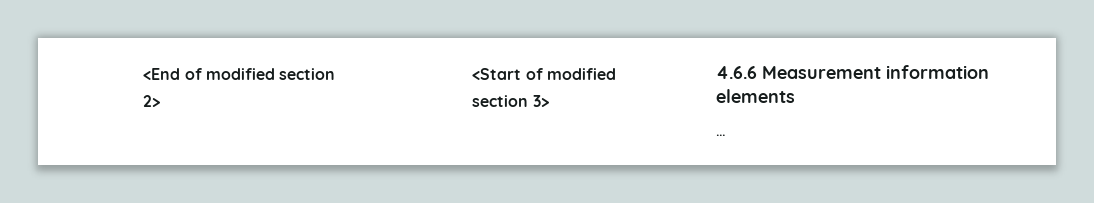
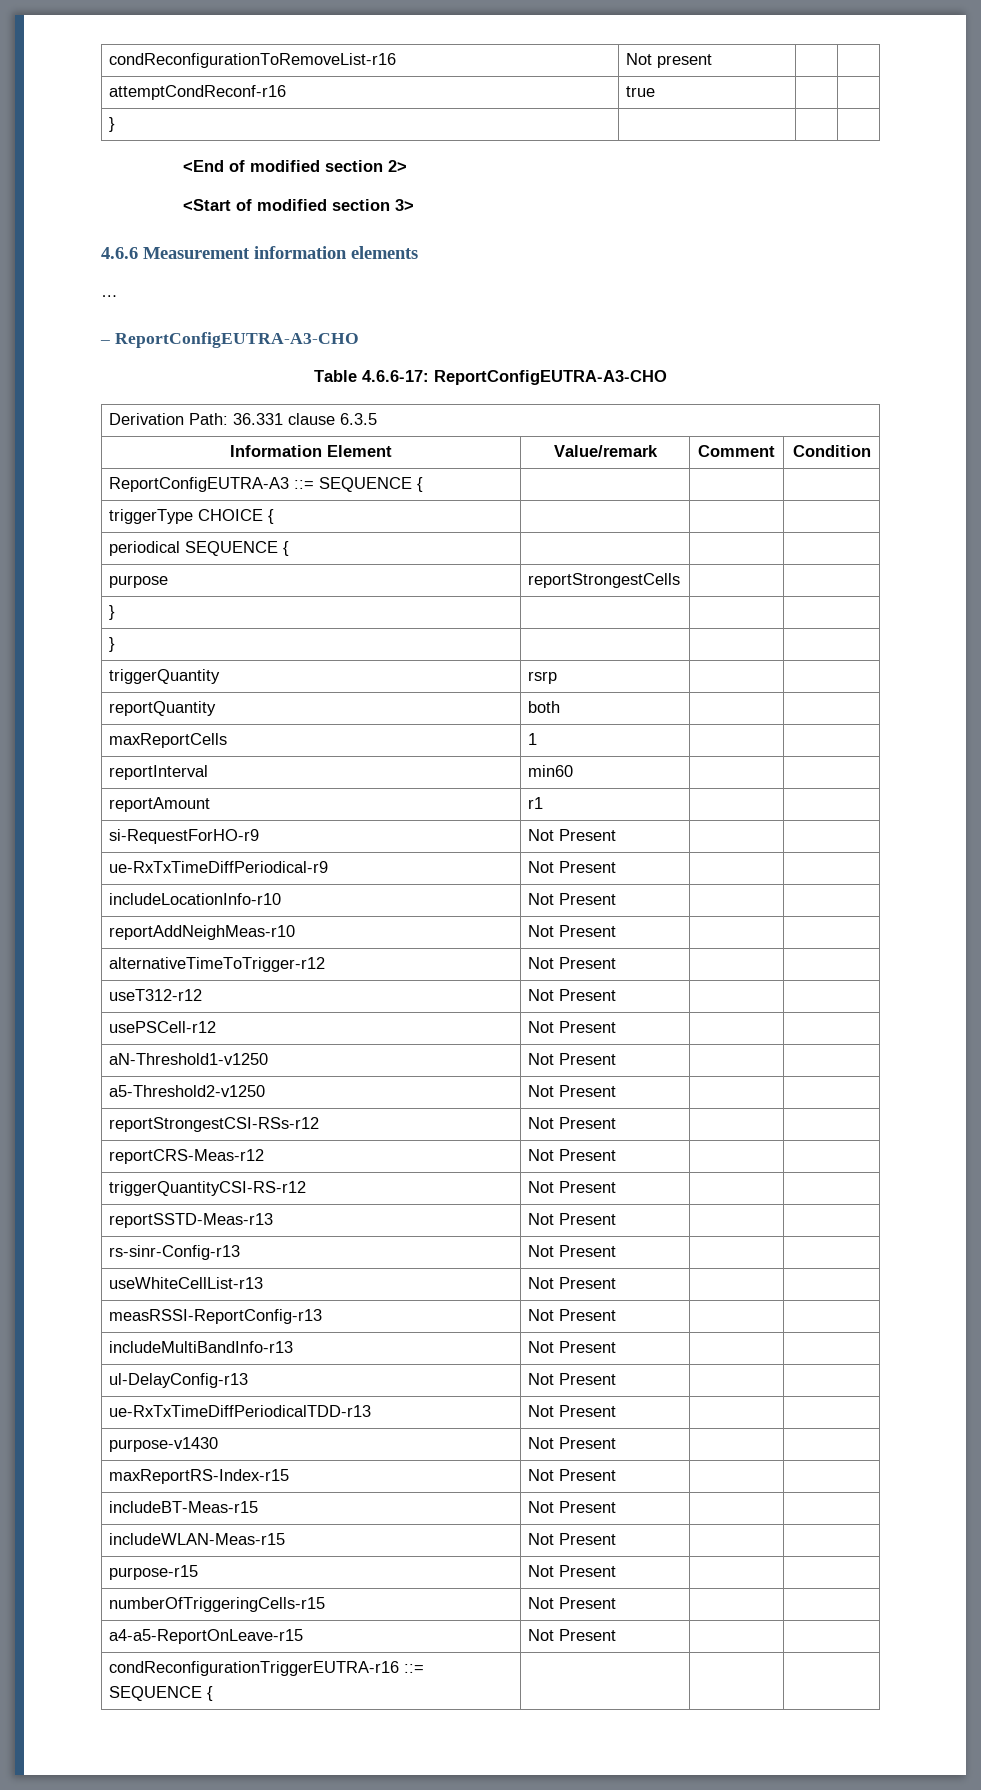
(143, 74) none -> [109,53,397,68] [626,53,713,68] [109,85,287,100] [626,86,656,97] [109,117,116,132] condReconfigurationToRemoveList-r16 | Not present | | // attemptCondReconf-r16 | true | | // } | | | //
(726, 135) none -> [100,332,359,348] [314,370,667,385] [109,413,378,425] [230,445,392,457] [553,445,658,457] [698,445,775,457] [792,445,871,457] [109,477,424,492] [109,509,275,524] [109,541,290,556] [109,575,169,588] [528,573,681,588] [109,605,116,620] [109,637,116,652] [109,669,221,684] [528,671,558,684] [109,701,217,716] [528,701,561,713] [109,733,228,748] [528,733,538,745] [109,765,209,780] [528,765,574,777] [109,797,211,812] [528,797,544,809] [109,829,260,844] [528,829,617,841] [109,861,329,873] [528,861,617,873] [109,893,282,905] [528,893,617,905] [109,925,296,940] [528,925,617,937] [109,957,326,972] [528,957,617,969] [109,989,203,1001] [528,989,617,1001] [109,1021,217,1033] [528,1021,617,1033] [109,1053,269,1065] [528,1053,617,1065] [109,1085,266,1097] [528,1085,617,1097] [109,1117,320,1132] [528,1117,617,1129] [109,1149,265,1164] [528,1149,617,1161] [109,1181,307,1196] [528,1181,617,1193] [109,1213,274,1228] [528,1213,617,1225] [109,1245,241,1260] [528,1245,617,1257] [109,1277,264,1289] [528,1277,617,1289] [109,1309,323,1324] [528,1309,617,1321] [109,1341,294,1353] [528,1341,617,1353] [109,1373,249,1388] [528,1373,617,1385] [109,1405,372,1417] [528,1405,617,1417] [109,1437,219,1452] [528,1437,617,1449] [109,1469,290,1484] [528,1469,617,1481] [109,1501,259,1513] [528,1501,617,1513] [109,1533,286,1545] [528,1533,617,1545] [109,1565,199,1580] [528,1565,617,1577] [109,1597,326,1612] [528,1597,617,1609] [109,1629,304,1644] [528,1629,617,1641] [109,1661,425,1676] [109,1686,214,1701] // – ReportConfigEUTRA-A3-CHO // Table 4.6.6-17: ReportConfigEUTRA-A3-CHO // Derivation Path: 36.331 clause 6.3.5 // Information Element | Value/remark | Comment | Condition // ReportConfigEUTRA-A3 ::= SEQUENCE { | | | // triggerType CHOICE { | | | // periodical SEQUENCE { | | | // purpose | reportStrongestCells | | // } | | | // } | | | // triggerQuantity | rsrp | | // reportQuantity | both | | // maxReportCells | 1 | | // reportInterval | min60 | | // reportAmount | r1 | | // si-RequestForHO-r9 | Not Present | | // ue-RxTxTimeDiffPeriodical-r9 | Not Present | | // includeLocationInfo-r10 | Not Present | | // reportAddNeighMeas-r10 | Not Present | | // alternativeTimeToTrigger-r12 | Not Present | | // useT312-r12 | Not Present | | // usePSCell-r12 | Not Present | | // aN-Threshold1-v1250 | Not Present | | // a5-Threshold2-v1250 | Not Present | | // reportStrongestCSI-RSs-r12 | Not Present | | // reportCRS-Meas-r12 | Not Present | | // triggerQuantityCSI-RS-r12 | Not Present | | // reportSSTD-Meas-r13 | Not Present | | // rs-sinr-Config-r13 | Not Present | | // useWhiteCellList-r13 | Not Present | | // measRSSI-ReportConfig-r13 | Not Present | | // includeMultiBandInfo-r13 | Not Present | | // ul-DelayConfig-r13 | Not Present | | // ue-RxTxTimeDiffPeriodicalTDD-r13 | Not Present | | // purpose-v1430 | Not Present | | // maxReportRS-Index-r15 | Not Present | | // includeBT-Meas-r15 | Not Present | | // includeWLAN-Meas-r15 | Not Present | | // purpose-r15 | Not Present | | // numberOfTriggeringCells-r15 | Not Present | | // a4-a5-ReportOnLeave-r15 | Not Present | | // condReconfigurationTriggerEUTRA-r16 ::= SEQUENCE { | | |

